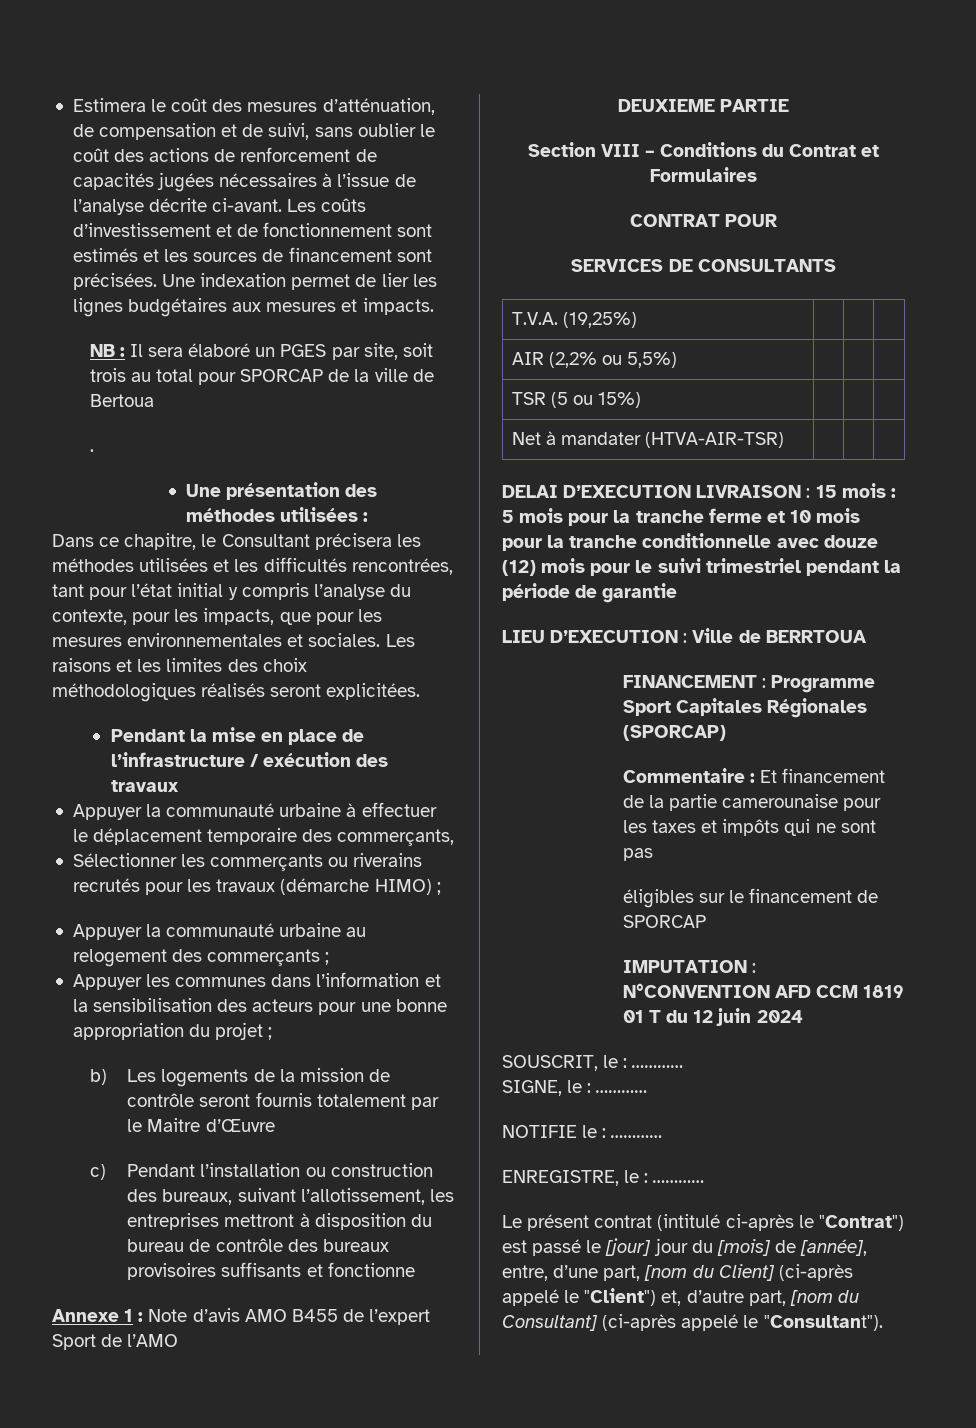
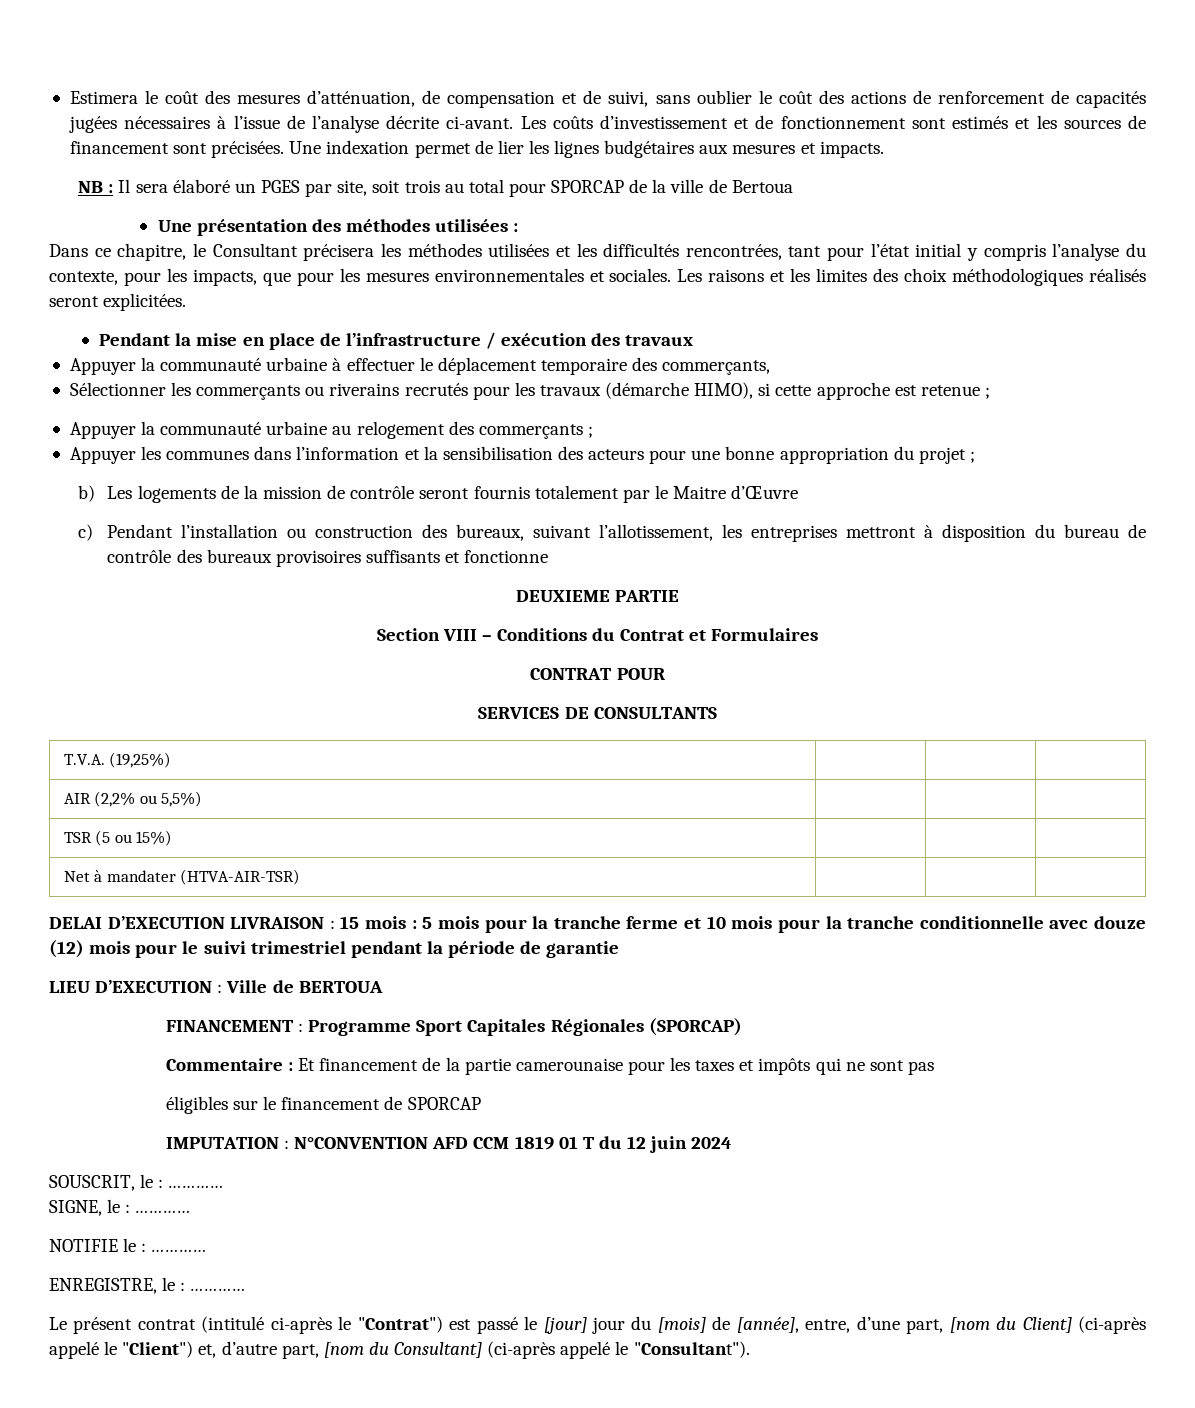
[89,449,94,452] // . -> (793, 186) none
[374,879,432,895] HIMO) -> [694,382,980,400] HIMO), si cette approche est retenue
[52,1308,431,1325] [52,1334,179,1350] // Annexe 1 : Note d’avis AMO B455 de l’expert Sport de l’AMO -> (549, 556) none
[765,630,867,643] BERRTOUA -> [298,981,383,993] BERTOUA

